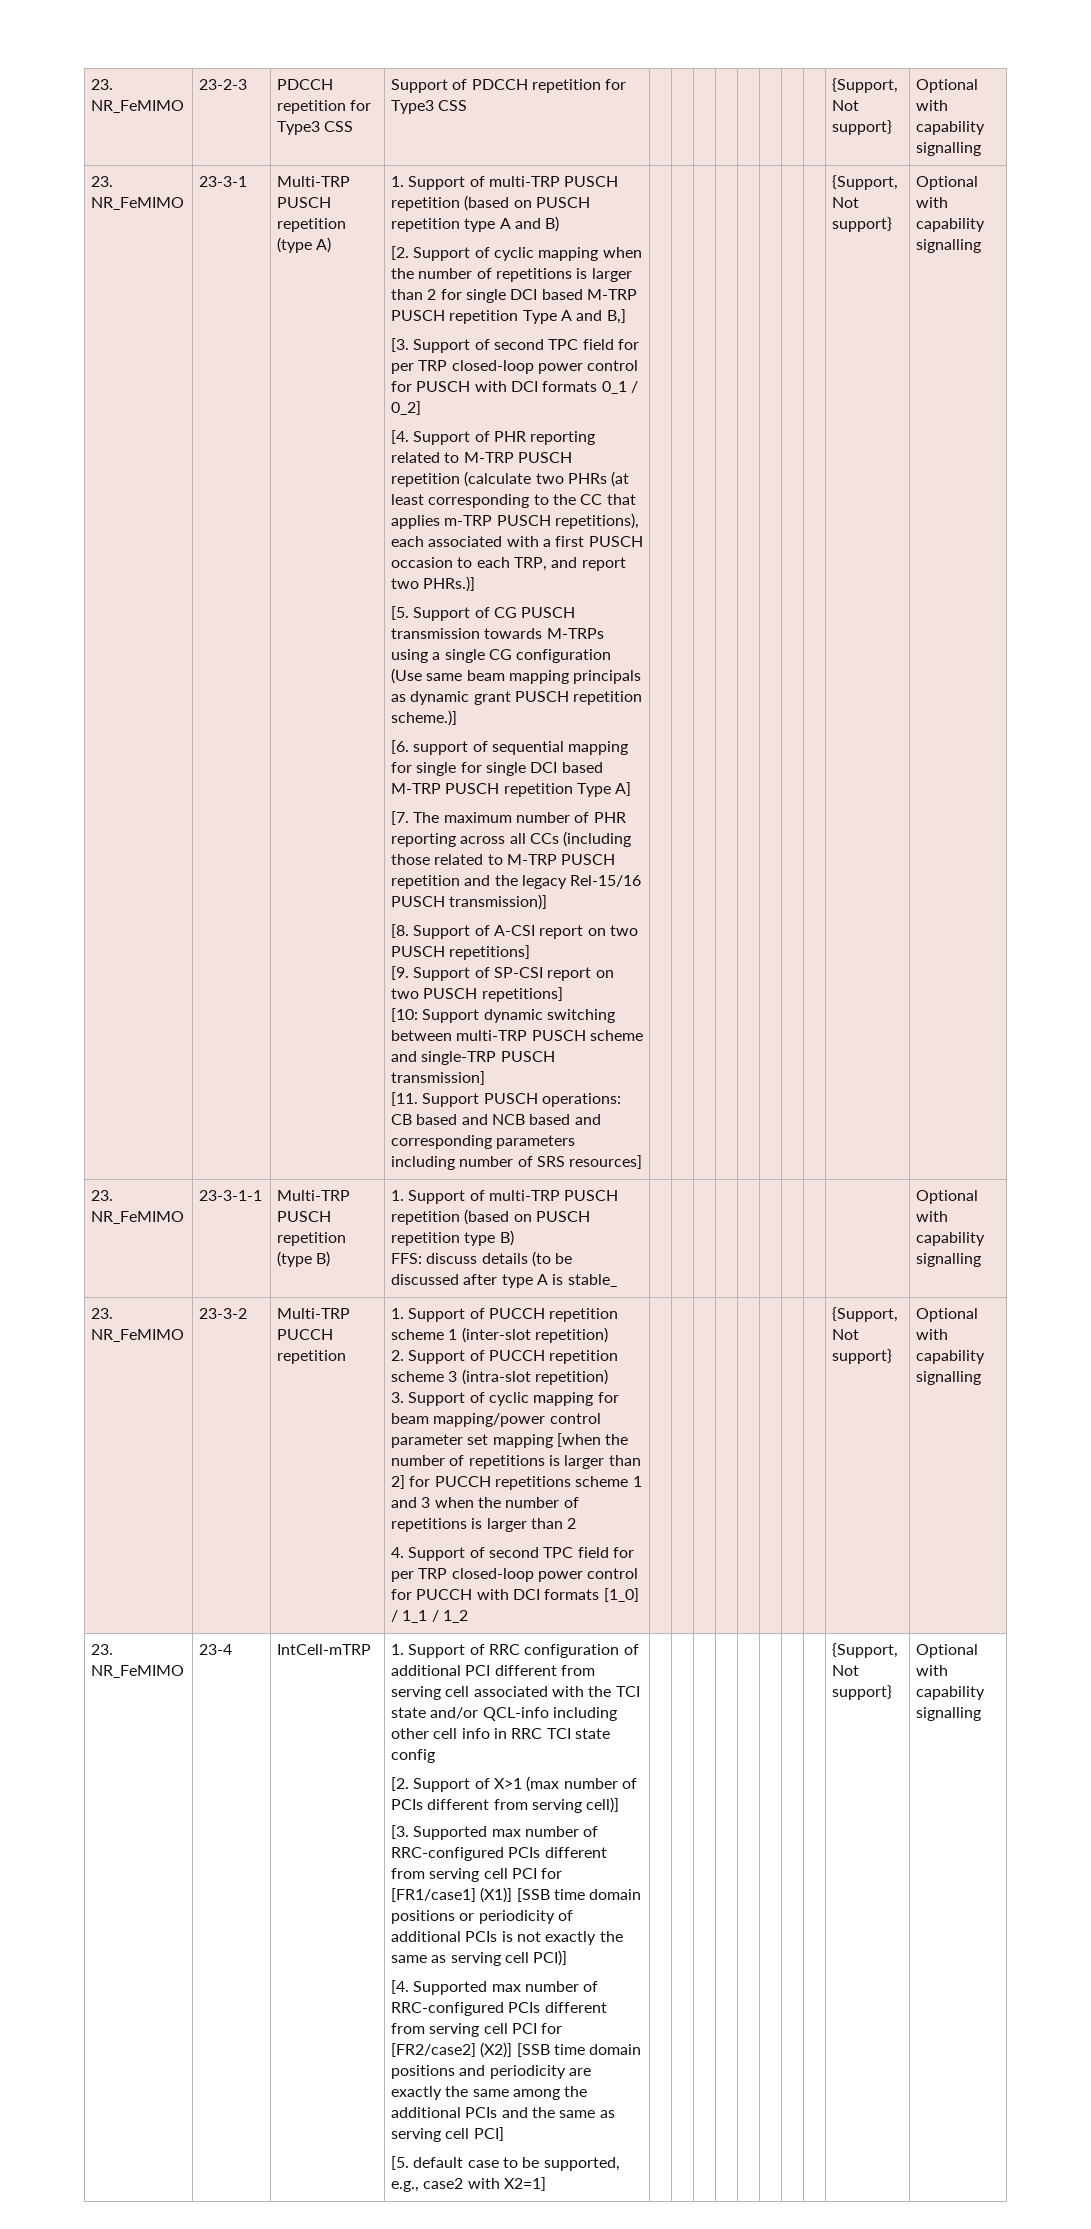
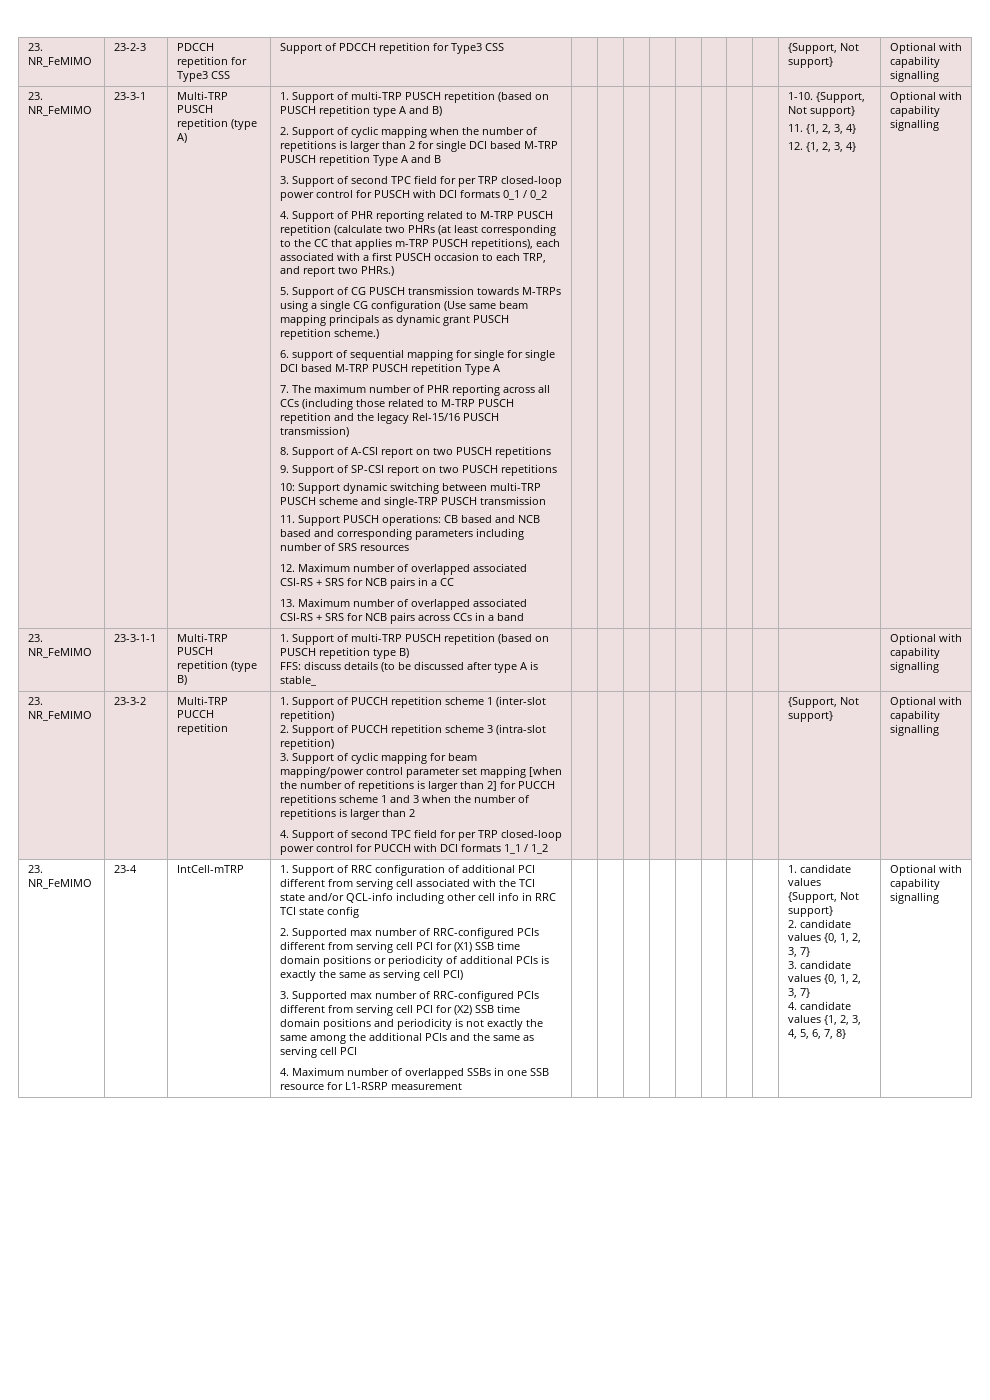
[391,246,410,260] [2. -> [279,127,289,135] 2.
[606,309,626,324] [391,338,410,352] B,] // [3. -> [433,155,441,163] [279,176,289,184] B // 3.
[391,401,422,415] [391,430,410,444] 0_2] // [4. -> [529,190,547,200] [279,211,289,219] 0_2 // 4.
[423,576,476,592] [391,606,410,620] PHRs.)] // [5. -> [360,266,394,276] [279,287,289,295] PHRs.) // 5.
[391,710,458,726] [391,740,410,754] scheme.)] // [6. -> [333,329,379,339] [279,350,289,358] scheme.) // 6.
[615,782,632,796] [391,811,410,825] A] // [7. -> [492,364,500,372] [279,385,289,393] A // 7.
[449,894,548,910] [391,924,410,938] transmission)] // [8. -> [279,426,349,437] [279,447,289,455] transmission) // 8.
[449,945,531,960] [391,966,410,980] repetitions] // [9. -> [494,446,551,458] [279,465,289,473] repetitions // 9.
[481,987,563,1002] [391,1008,419,1022] repetitions] // [10: -> [500,464,557,476] [279,483,295,491] repetitions // 10:
[391,1071,486,1085] [391,1092,419,1106] transmission] // [11. -> [479,496,546,505] [279,515,295,523] transmission // 11.
[569,1155,643,1169] [832,175,899,190] [832,197,860,208] [832,217,893,232] resources] | | | | | | | | | {Support, Not support} -> [359,545,409,551] [279,563,527,575] [279,577,454,589] [279,598,527,610] [279,612,524,624] [787,92,865,103] [787,106,855,117] [787,124,856,134] [787,142,856,152] resources // 12. Maximum number of overlapped associated CSI-RS + SRS for NCB pairs in a CC // 13. Maximum number of overlapped associated CSI-RS + SRS for NCB pairs across CCs in a band | | | | | | | | | 1-10. {Support, Not support} // 11. {1, 2, 3, 4} // 12. {1, 2, 3, 4}
[603,1588,639,1602] [391,1610,399,1622] [1_0] / -> (501, 848) none
[391,1776,637,1792] [391,1797,620,1813] [391,1825,410,1839] [2. Support of X>1 (max number of PCIs different from serving cell)] // [3. -> [279,928,289,936] 2.
[391,1887,550,1903] [FR1/case1] (X1)] [SSB -> [453,942,494,952] (X1) SSB
[516,1931,541,1942] not -> (549, 959) none
[533,1950,568,1966] [391,1980,410,1994] PCI)] // [4. -> [442,970,463,980] [279,991,289,999] PCI) // 3.
[391,2042,550,2058] [FR2/case2] (X2)] [SSB -> [453,1005,494,1015] (X2) SSB
[568,2068,591,2076] are -> [454,1018,484,1027] is not
[473,2127,504,2141] [391,2156,620,2171] [391,2177,546,2192] [832,1643,899,1658] [832,1665,860,1676] [832,1685,893,1700] PCI] // [5. default case to be supported, e.g., case2 with X2=1] | | | | | | | | | {Support, Not support} -> [339,1047,357,1055] [279,1067,549,1079] [279,1082,462,1090] [787,864,851,873] [787,878,821,886] [787,892,859,903] [787,906,833,917] [787,919,851,928] [787,933,861,943] [787,947,810,957] [787,960,851,969] [787,974,861,984] [787,988,810,998] [787,1001,851,1010] [787,1015,861,1025] [787,1029,846,1039] PCI // 4. Maximum number of overlapped SSBs in one SSB resource for L1-RSRP measurement | | | | | | | | | 1. candidate values {Support, Not support} // 2. candidate values {0, 1, 2, 3, 7} // 3. candidate values {0, 1, 2, 3, 7} // 4. candidate values {1, 2, 3, 4, 5, 6, 7, 8}

